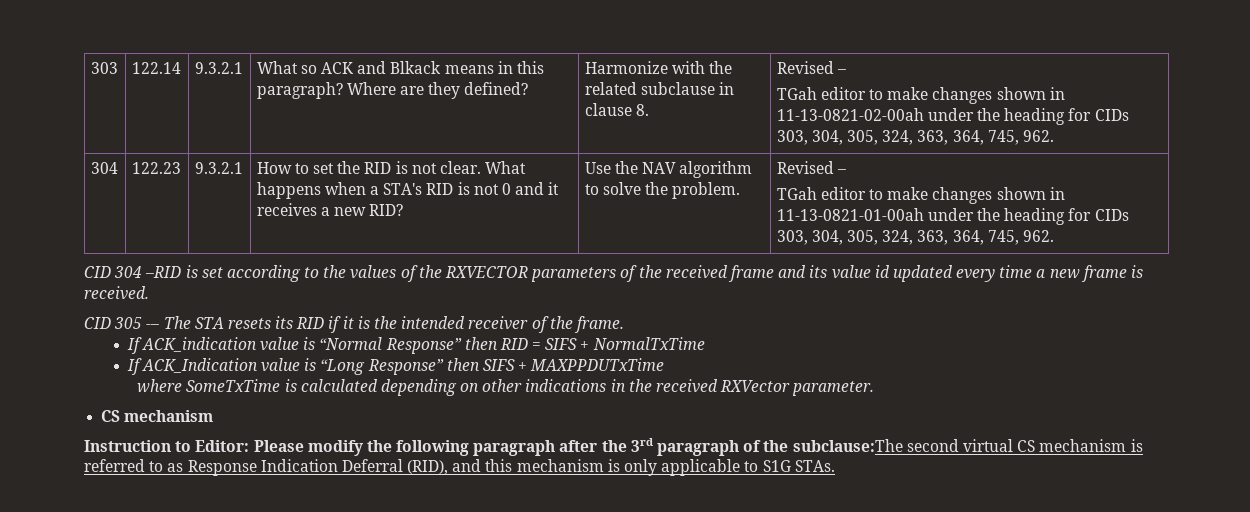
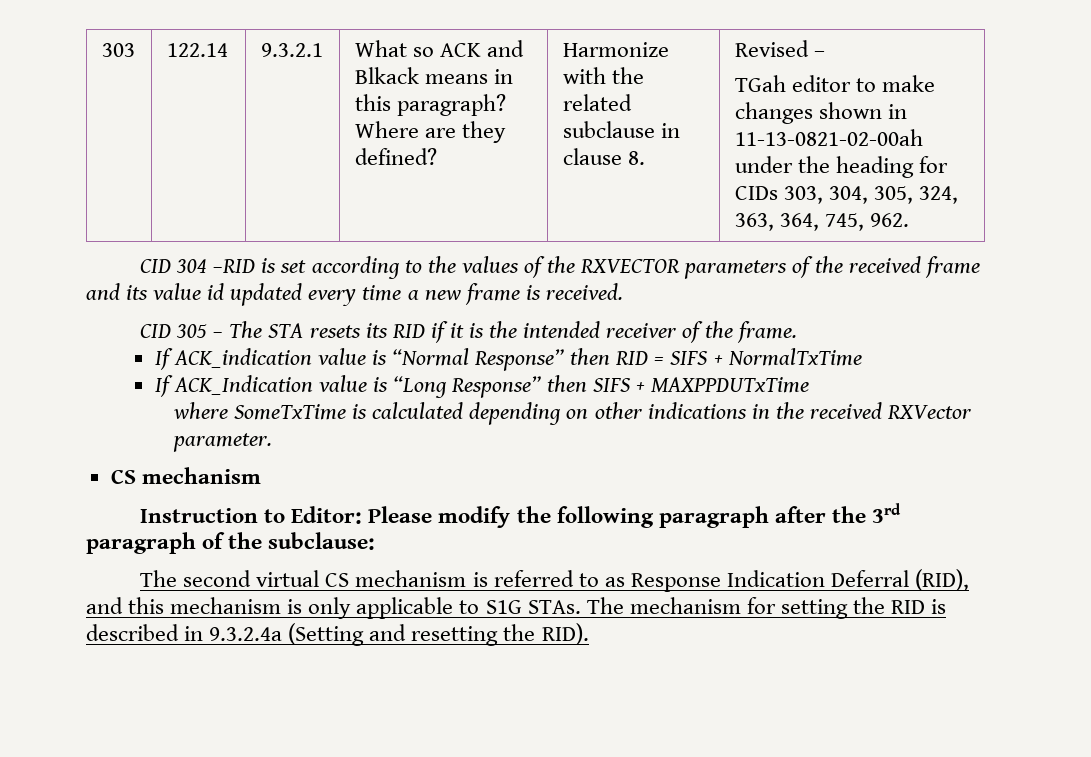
[90,162,118,174] [131,162,181,174] [194,162,243,174] [256,161,527,174] [256,182,560,199] [256,203,404,216] [584,161,753,178] [584,182,741,199] [776,161,846,174] [776,187,1065,204] [776,208,1129,225] [776,230,1054,245] // 304 | 122.23 | 9.3.2.1 | How to set the RID is not clear. What happens when a STA's RID is not 0 and it receives a new RID? | Use the NAV algorithm to solve the problem. | Revised – // TGah editor to make changes shown in 11-13-0821-01-00ah under the heading for CIDs 303, 304, 305, 324, 363, 364, 745, 962. -> (909, 220) none
[146,324,160,329] -– -> [213,332,224,338] –
[792,439,903,452] subclause:The -> [268,532,376,550] [140,570,178,587] subclause: // The
(835, 466) none -> [586,597,947,619] [86,623,589,646] The mechanism for setting the RID is described in 9.3.2.4a (Setting and resetting the RID).

